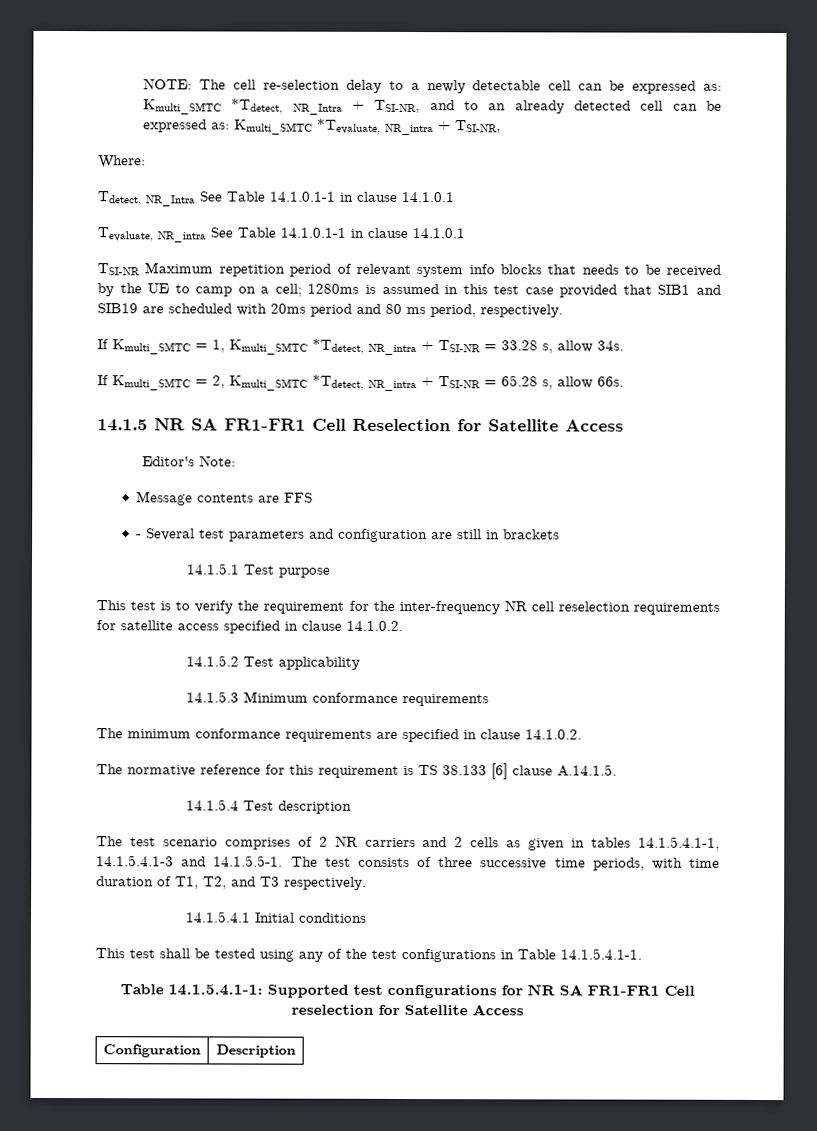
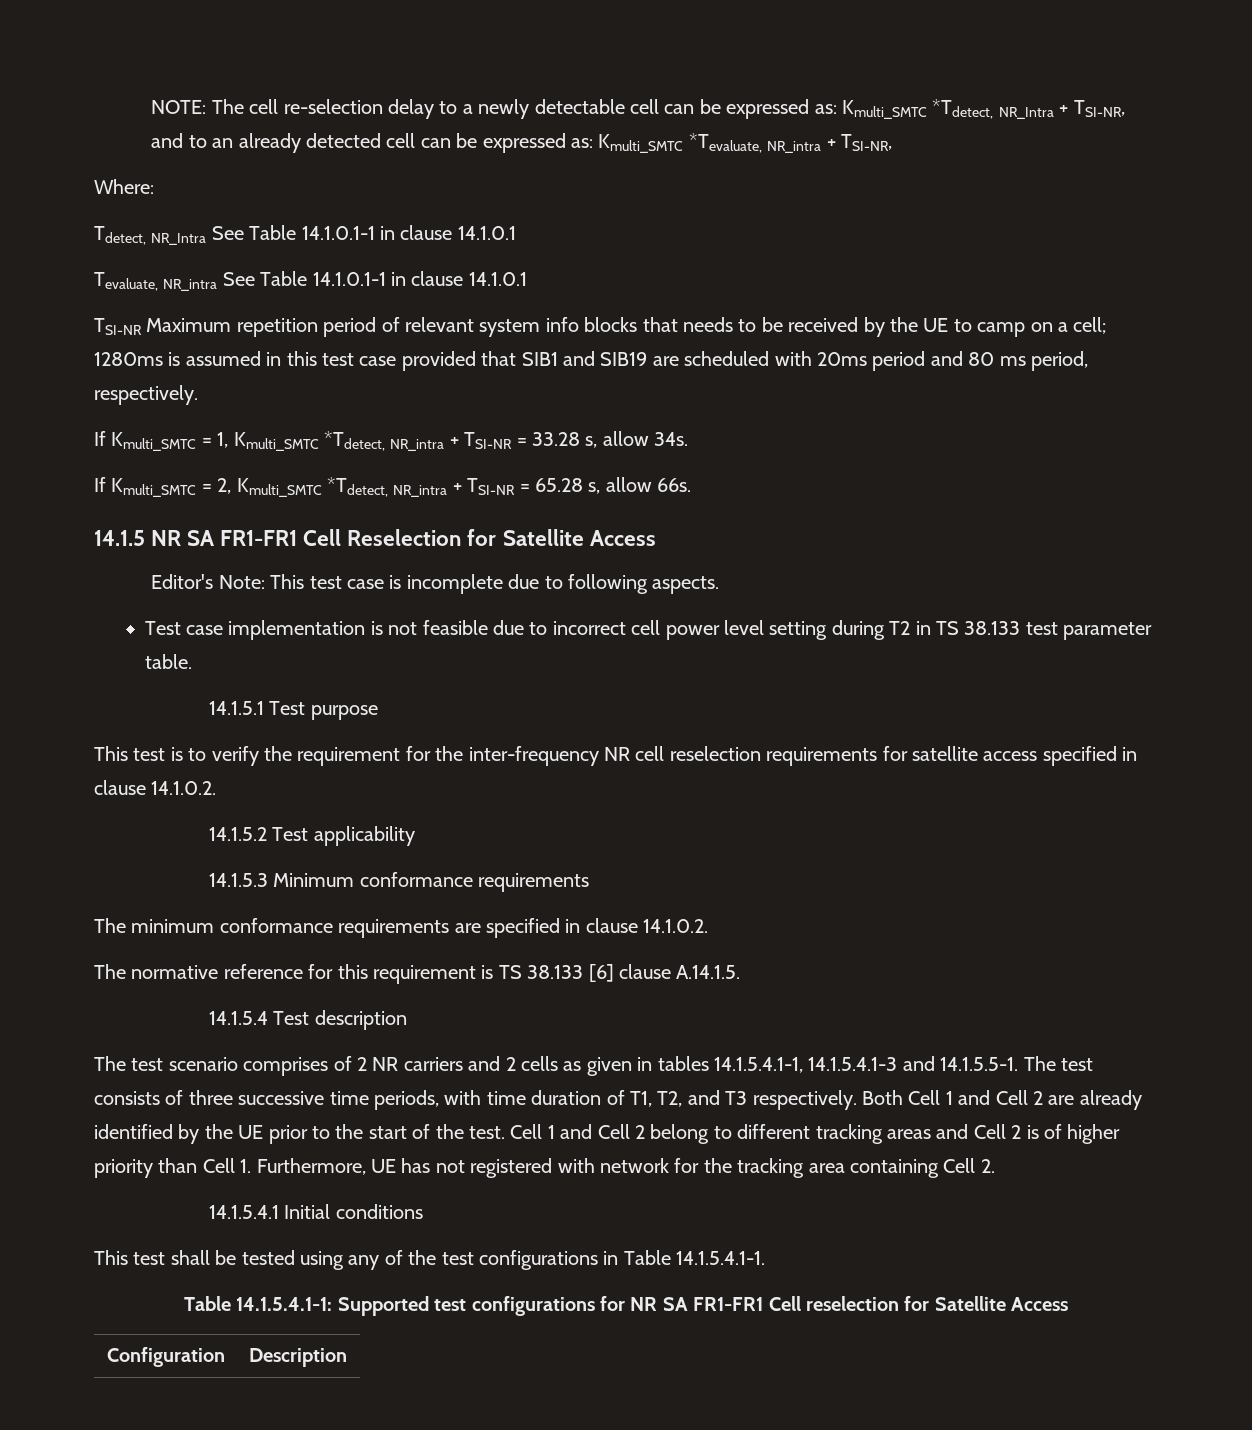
[136,491,314,506] [136,528,561,543] // Message contents are FFS // - Several test parameters and configuration are still in brackets -> [270,574,720,594] [144,620,1153,640] [144,654,192,669] This test case is incomplete due to following aspects. // Test case implementation is not feasible due to incorrect cell power level setting during T2 in TS 38.133 test parameter table.
(367, 883) none -> [861,1090,1142,1110] [94,1124,1121,1144] [94,1158,995,1178] Both Cell 1 and Cell 2 are already identified by the UE prior to the start of the test. Cell 1 and Cell 2 belong to different tracking areas and Cell 2 is of higher priority than Cell 1. Furthermore, UE has not registered with network for the tracking area containing Cell 2.

